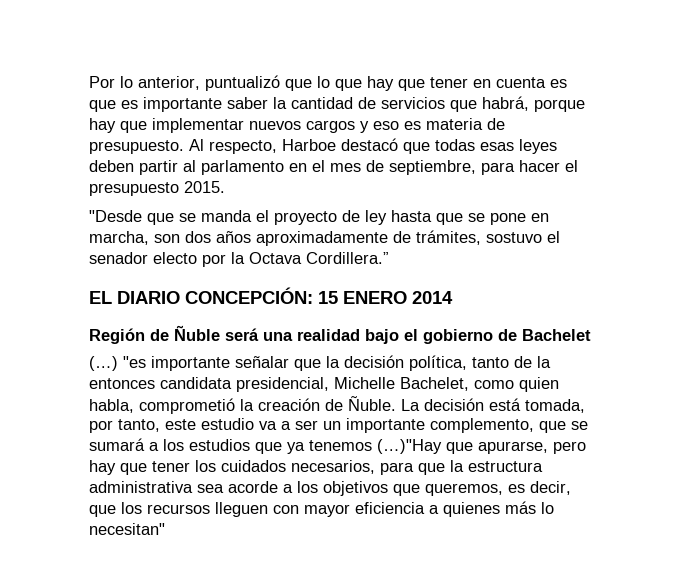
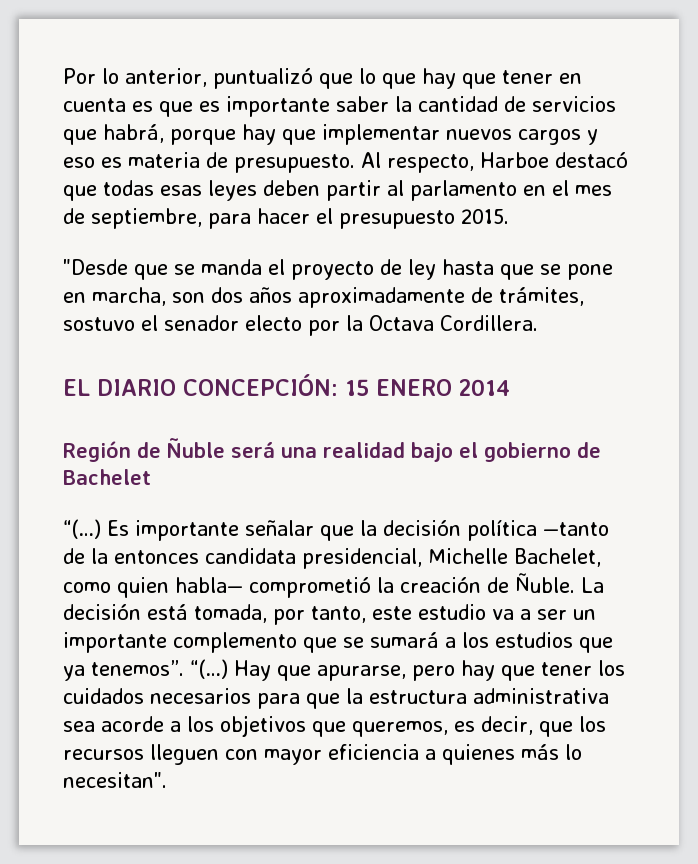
[306,252,389,264] Cordillera.” -> [440,315,538,331] Cordillera.
[89,356,146,371] (…) "es -> [63,519,129,539] “(…) Es
[409,355,509,371] política, tanto -> [467,520,609,541] política —tanto
[89,399,134,413] habla, -> [175,577,243,593] habla—
[430,418,534,433] complemento, -> [173,632,297,653] complemento
[309,439,442,454] tenemos (…)"Hay -> [91,659,271,681] tenemos”. “(…) Hay
[291,460,375,474] necesarios, -> [150,688,251,704] necesarios
[89,523,165,535] necesitan" -> [63,772,167,788] necesitan".

